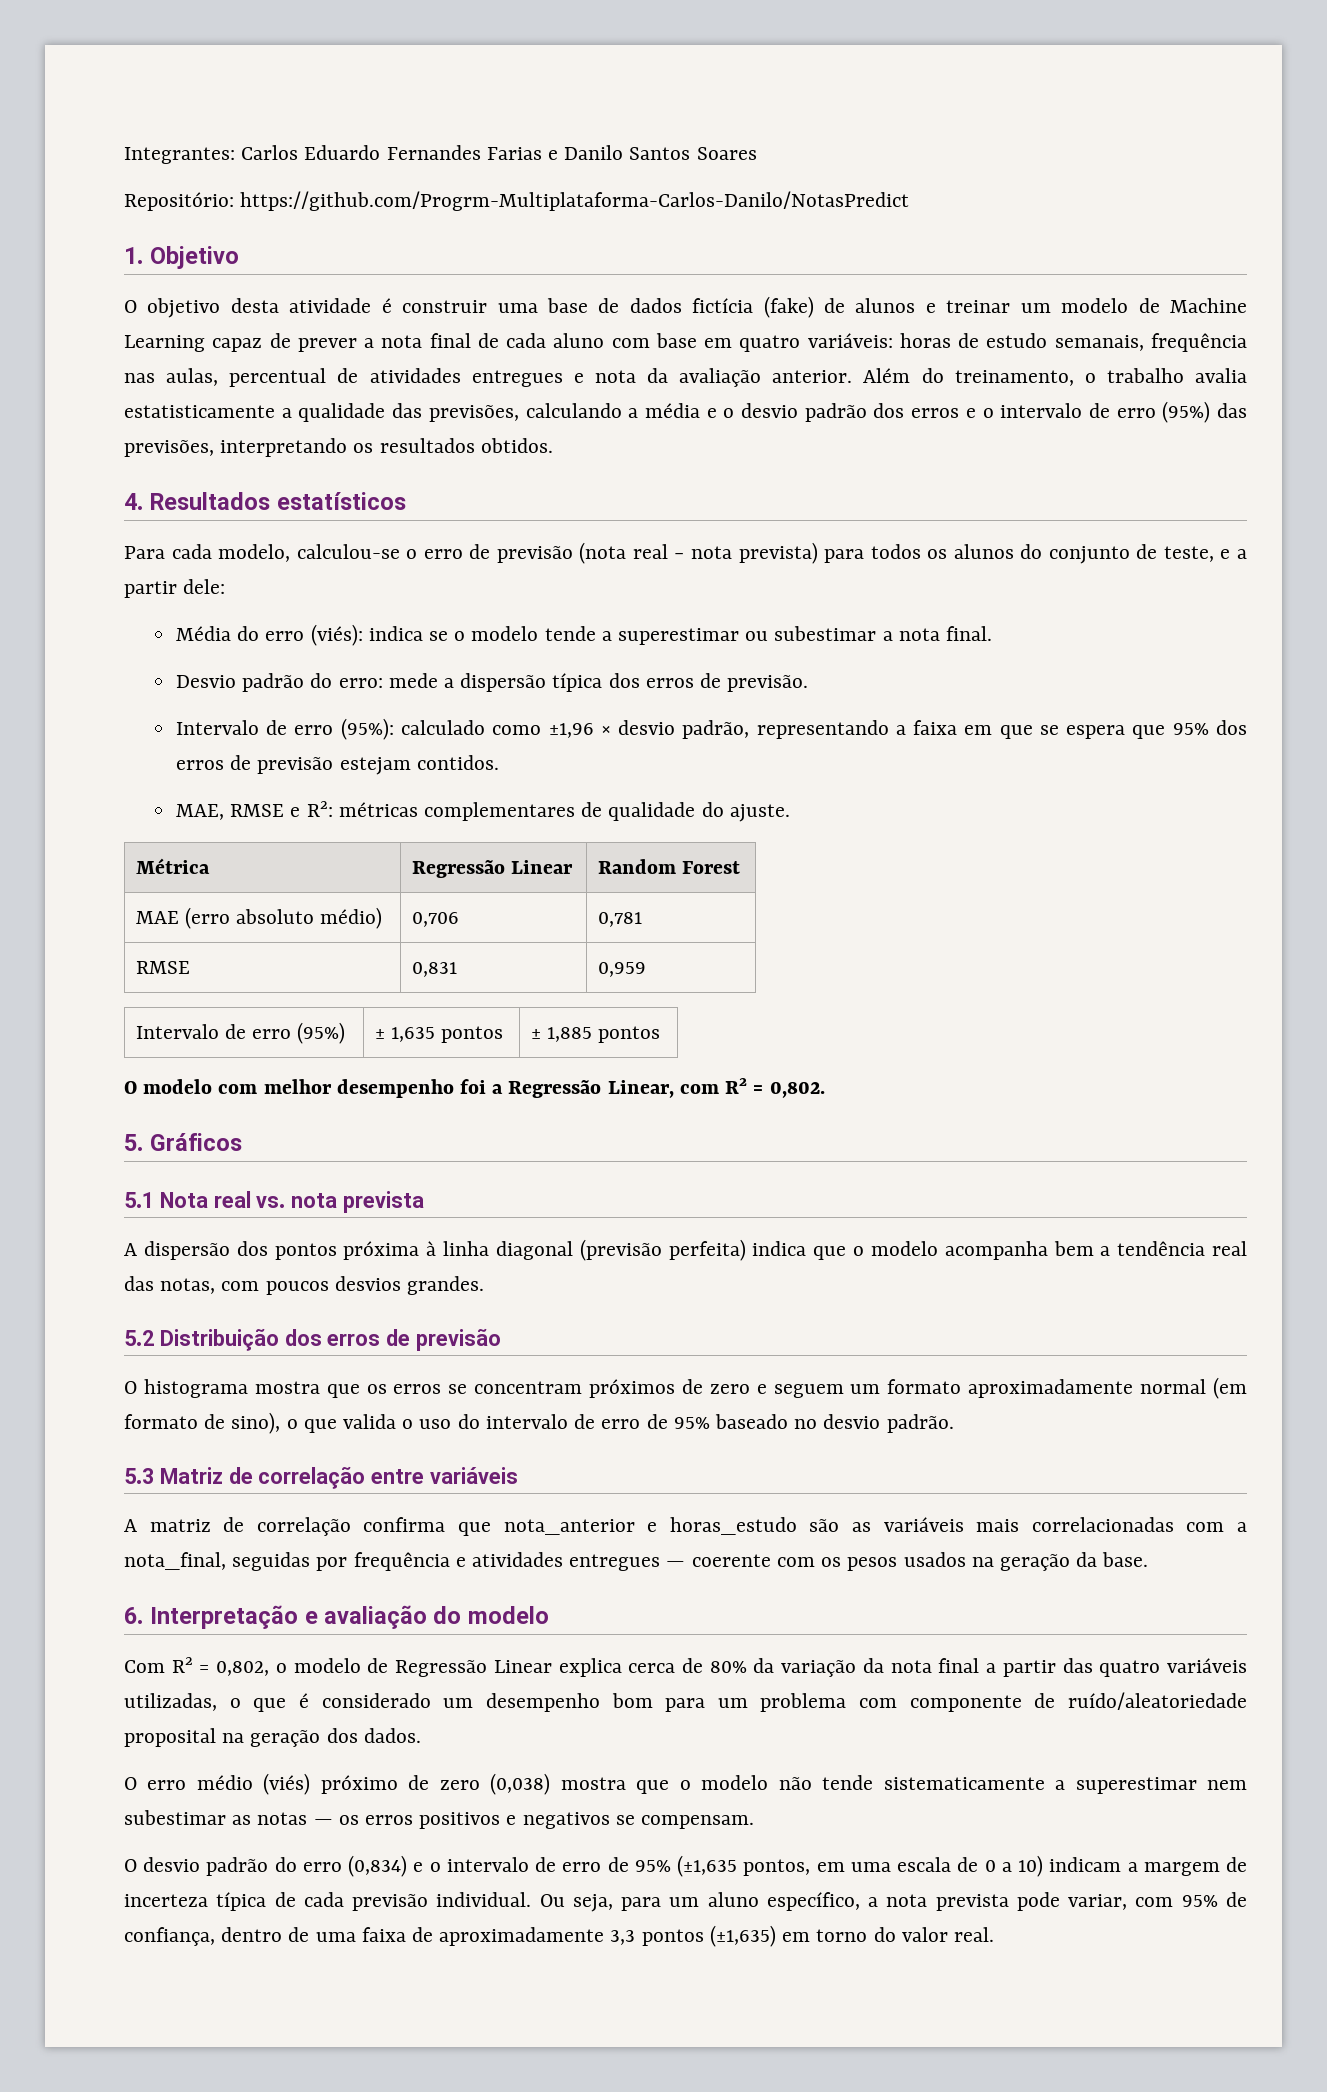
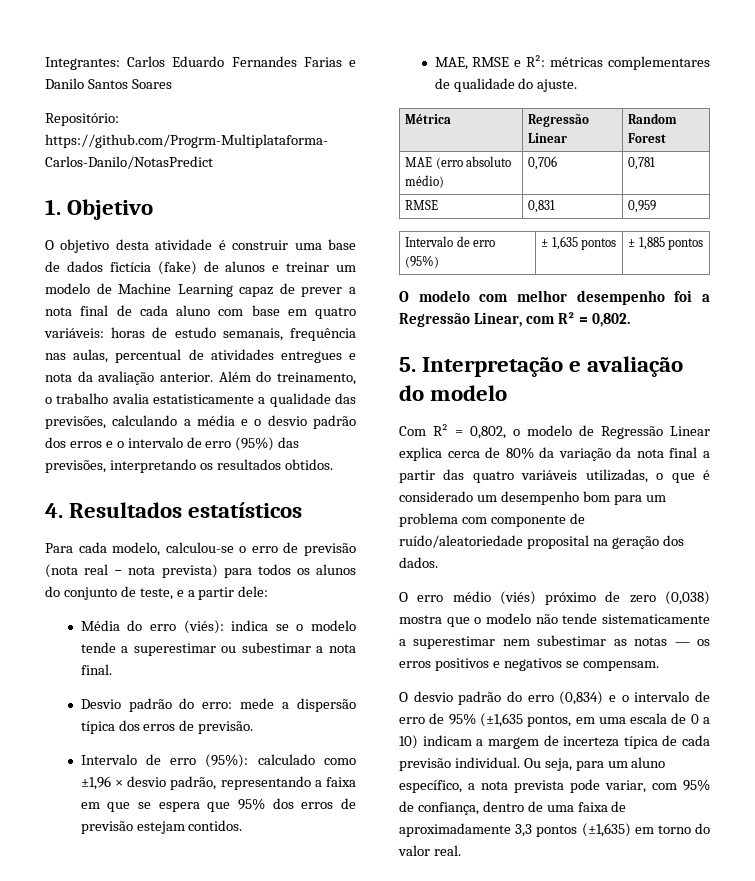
[150,1133,243,1151] [124,1191,425,1213] [124,1239,1248,1261] [124,1276,485,1295] [124,1328,502,1351] [124,1377,1247,1399] [124,1412,954,1434] [124,1466,519,1489] [124,1517,1247,1536] [124,1552,1149,1571] [124,1607,144,1624] Gráficos // 5.1 Nota real vs. nota prevista // A dispersão dos pontos próxima à linha diagonal (previsão perfeita) indica que o modelo acompanha bem a tendência real das notas, com poucos desvios grandes. // 5.2 Distribuição dos erros de previsão // O histograma mostra que os erros se concentram próximos de zero e seguem um formato aproximadamente normal (em formato de sino), o que valida o uso do intervalo de erro de 95% baseado no desvio padrão. // 5.3 Matriz de correlação entre variáveis // A matriz de correlação confirma que nota_anterior e horas_estudo são as variáveis mais correlacionadas com a nota_final, seguidas por frequência e atividades entregues — coerente com os pesos usados na geração da base. // 6. -> (416, 364) none

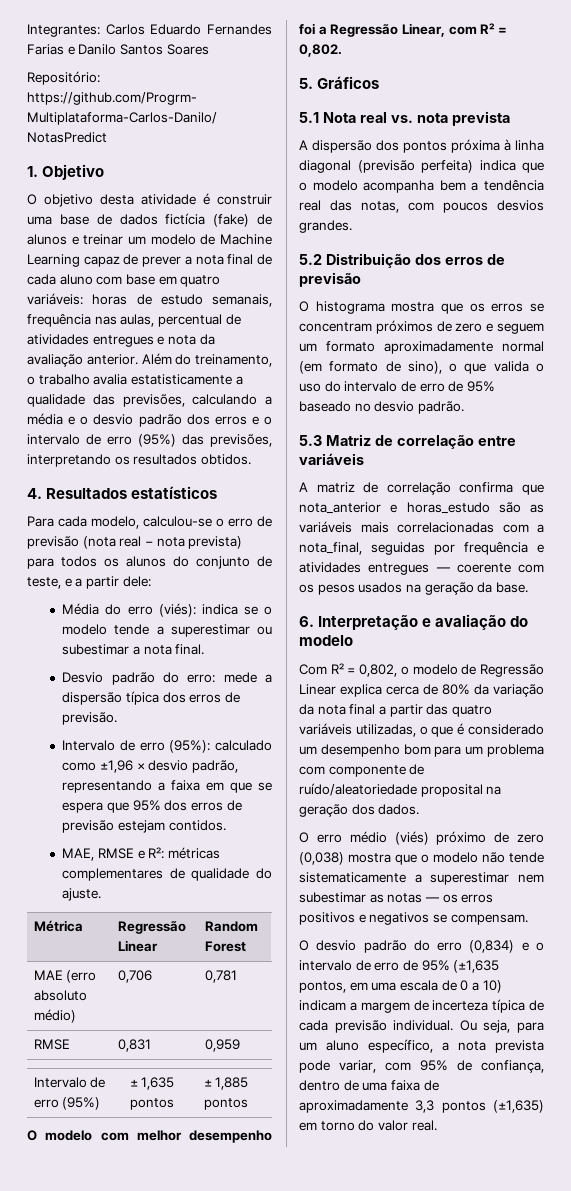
(416, 364) none -> [317,76,380,89] [299,111,510,126] [299,139,544,153] [299,160,544,173] [299,179,544,193] [299,200,544,213] [299,220,352,233] [299,253,505,268] [299,272,361,287] [299,301,544,314] [299,320,544,334] [299,341,544,354] [299,361,544,374] [299,381,495,392] [299,401,464,414] [299,434,516,449] [299,453,364,465] [299,482,544,495] [299,502,544,514] [299,521,544,533] [299,541,544,555] [299,562,544,575] [299,582,528,595] [299,616,314,627] Gráficos // 5.1 Nota real vs. nota prevista // A dispersão dos pontos próxima à linha diagonal (previsão perfeita) indica que o modelo acompanha bem a tendência real das notas, com poucos desvios grandes. // 5.2 Distribuição dos erros de previsão // O histograma mostra que os erros se concentram próximos de zero e seguem um formato aproximadamente normal (em formato de sino), o que valida o uso do intervalo de erro de 95% baseado no desvio padrão. // 5.3 Matriz de correlação entre variáveis // A matriz de correlação confirma que nota_anterior e horas_estudo são as variáveis mais correlacionadas com a nota_final, seguidas por frequência e atividades entregues — coerente com os pesos usados na geração da base. // 6.

